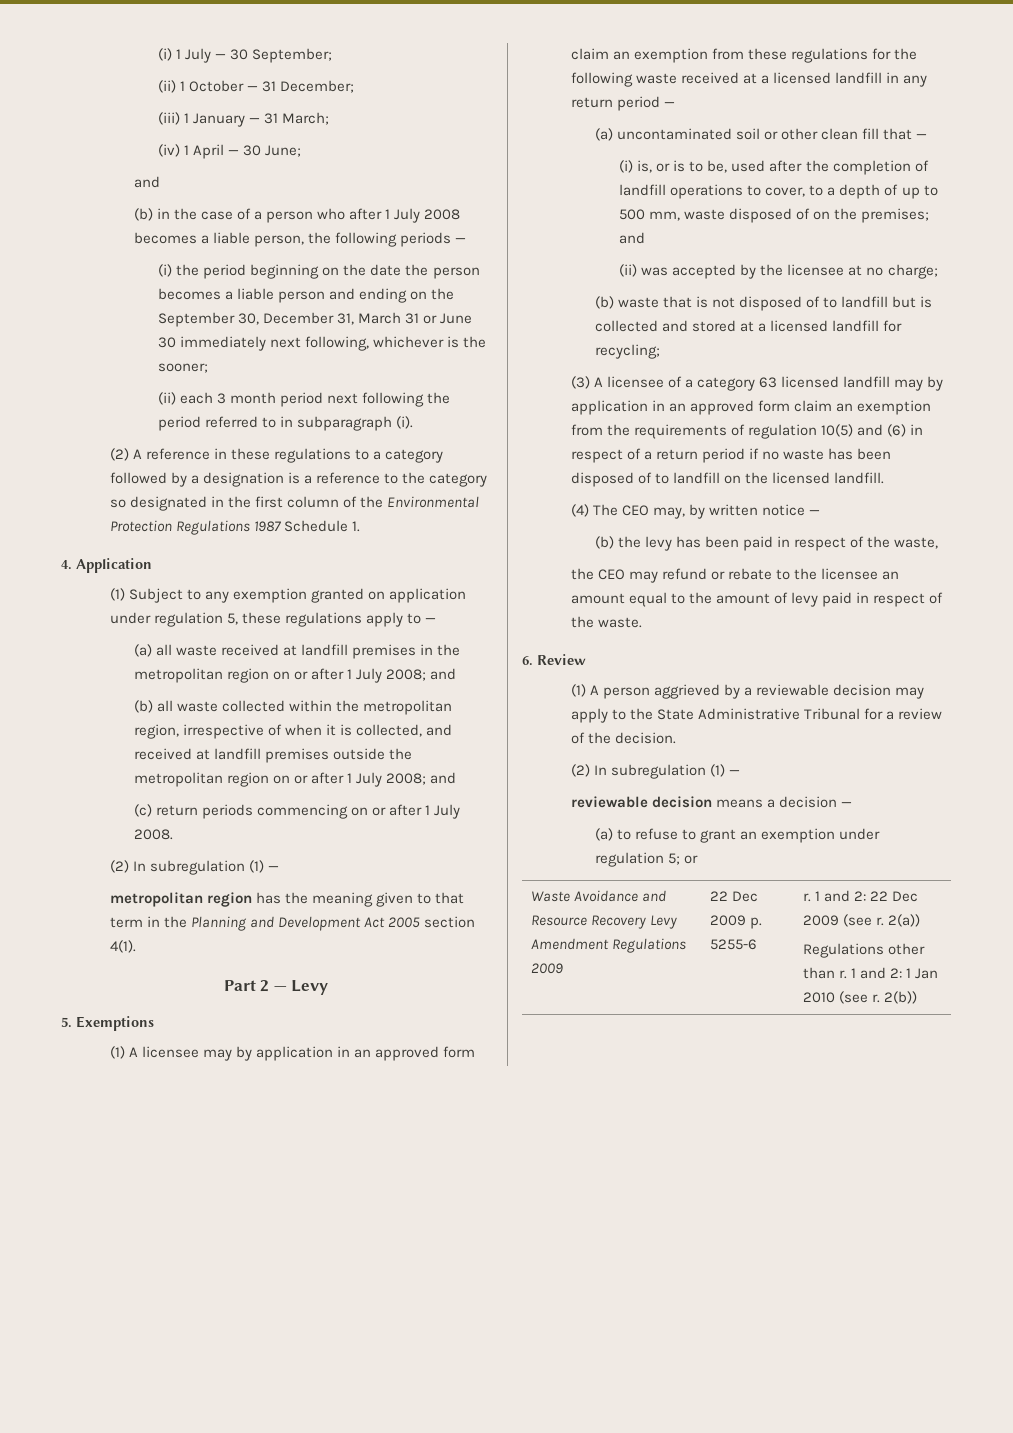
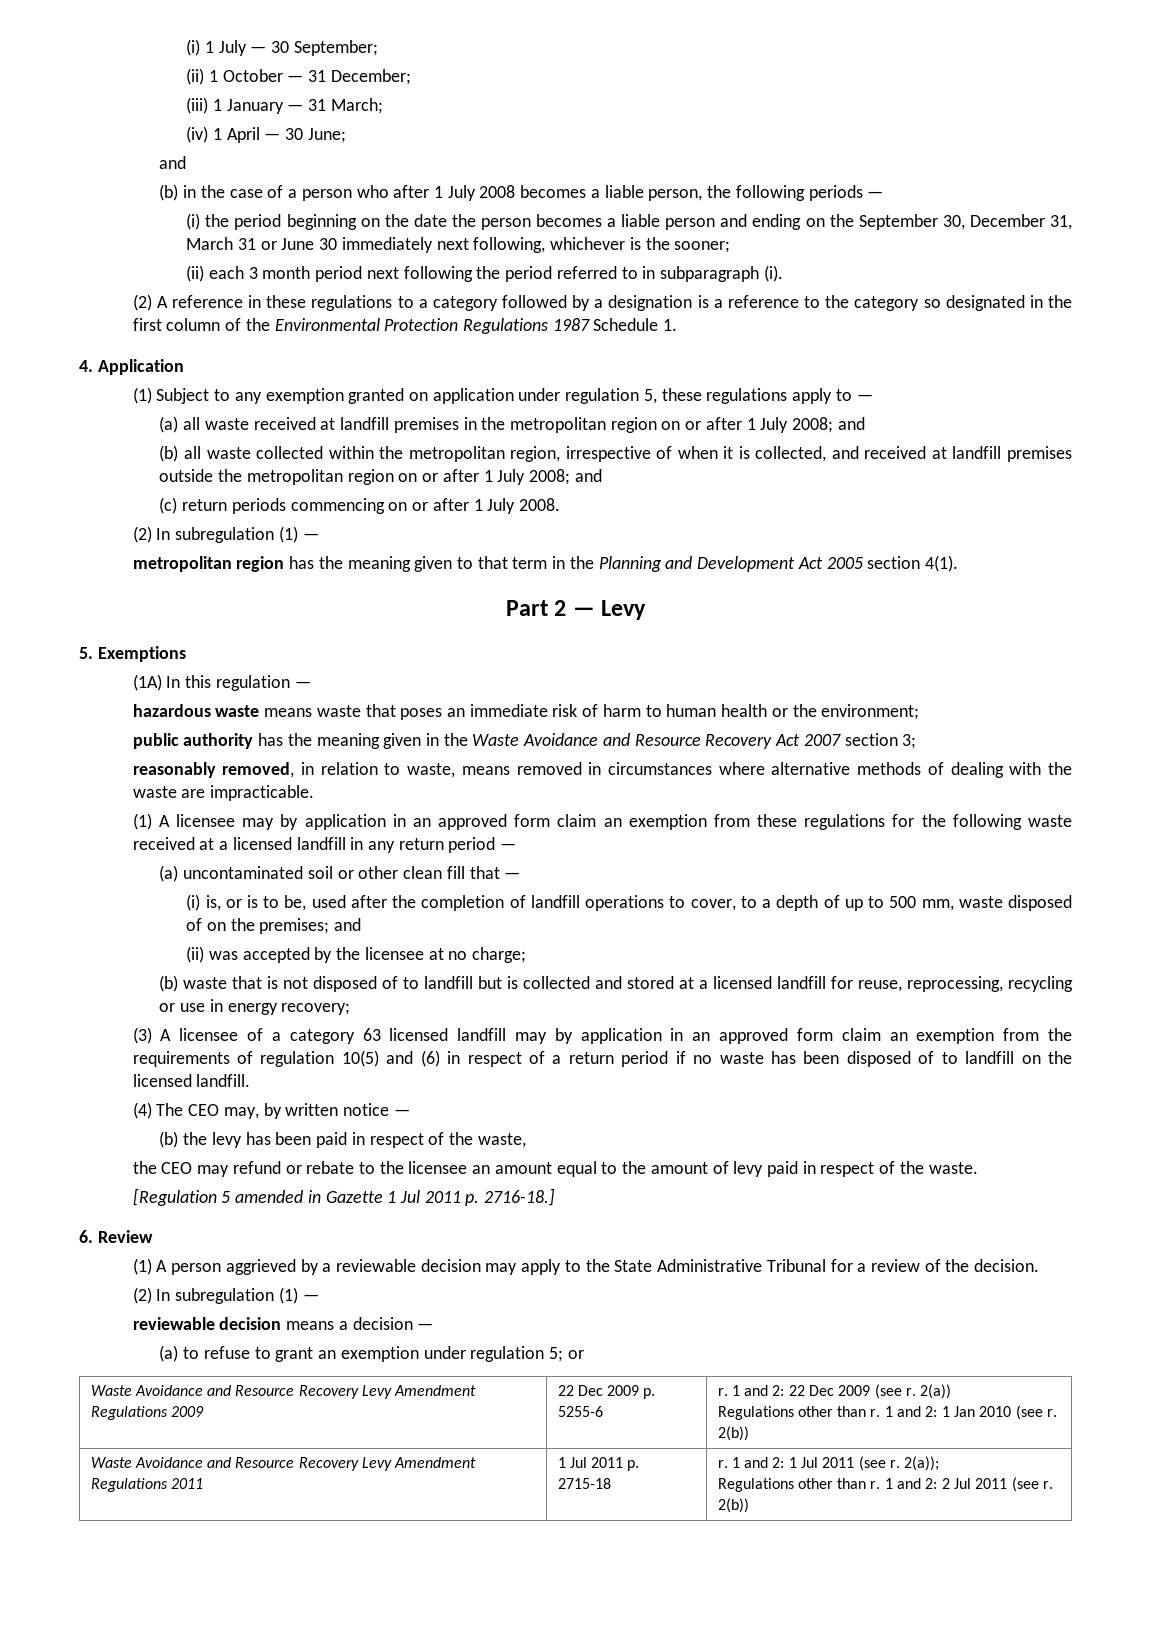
(154, 1023) none -> [132,674,311,691] [132,704,920,720] [132,733,917,749] [132,762,1072,778] [132,785,315,801] // (1A) In this regulation — // hazardous waste means waste that poses an immediate risk of harm to human health or the environment; // public authority has the meaning given in the Waste Avoidance and Resource Recovery Act 2007 section 3; // reasonably removed, in relation to waste, means removed in circumstances where alternative methods of dealing with the waste are impracticable.
[594,344,660,359] recycling; -> [858,976,1073,992] [159,999,351,1015] reuse, reprocessing, recycling or use in energy recovery;
(642, 622) none -> [132,1188,556,1206] // [Regulation 5 amended in Gazette 1 Jul 2011 p. 2716-18.]
(917, 997) none -> [90,1457,477,1471] [90,1478,203,1492] [557,1457,640,1471] [557,1478,611,1489] [717,1456,940,1471] [717,1477,1054,1492] [717,1498,749,1513] // Waste Avoidance and Resource Recovery Levy Amendment Regulations 2011 | 1 Jul 2011 p. 2715-18 | r. 1 and 2: 1 Jul 2011 (see r. 2(a)); // Regulations other than r. 1 and 2: 2 Jul 2011 (see r. 2(b))

